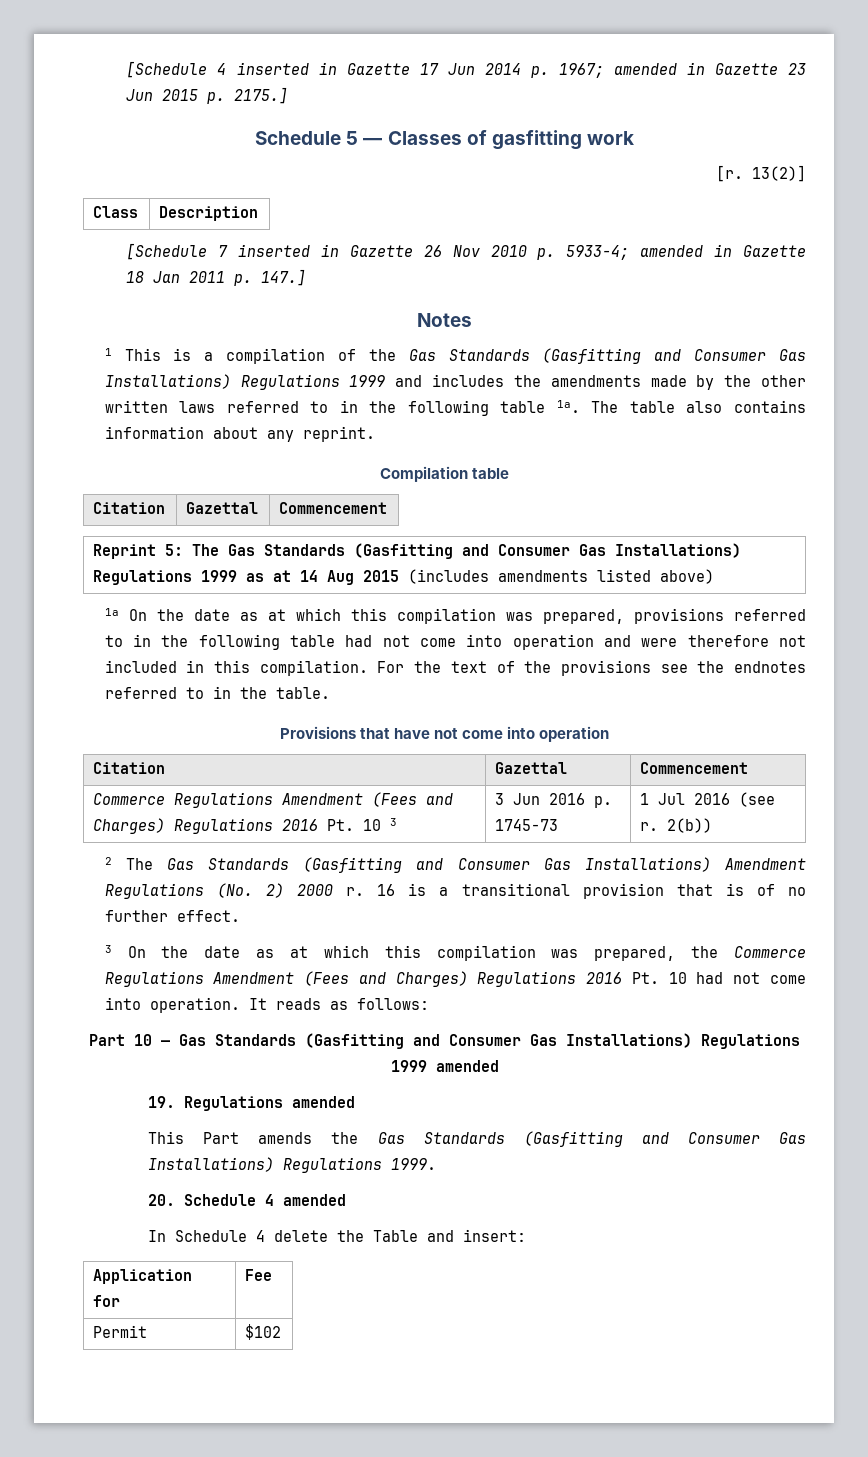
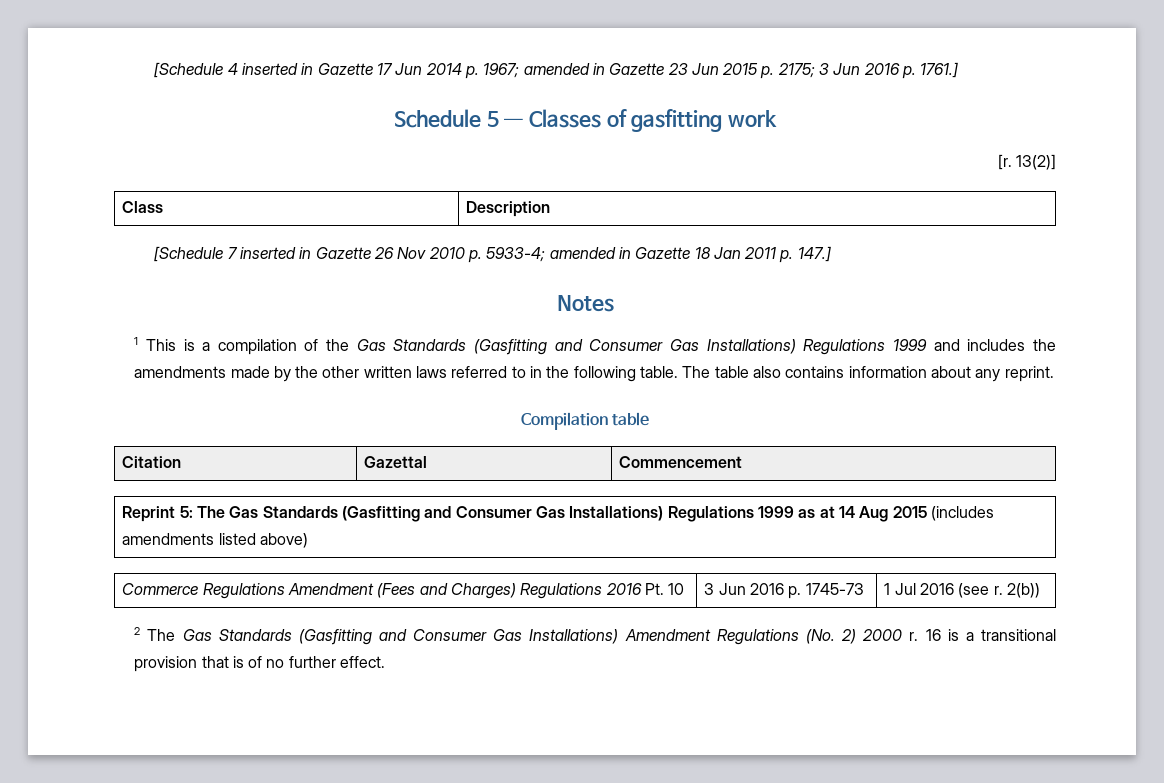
[234,87,289,104] 2175.] -> [777,62,959,79] 2175; 3 Jun 2016 p. 1761.]
[500,400,580,413] table 1a. -> [640,366,679,378] table.
[104,608,807,624] [104,634,806,650] [104,660,806,676] [104,686,330,699] [279,726,610,742] [93,762,166,774] [495,762,568,774] [640,762,749,774] // 1a On the date as at which this compilation was prepared, provisions referred to in the following table had not come into operation and were therefore not included in this compilation. For the text of the provisions see the endnotes referred to in the table. // Provisions that have not come into operation // Citation | Gazettal | Commencement -> (309, 540) none
[390,818,398,826] 3 -> (685, 589) none
[104,945,806,961] [104,971,807,987] [104,997,429,1013] [89,1033,800,1049] [390,1060,499,1072] [148,1096,356,1111] [148,1131,806,1147] [148,1157,437,1173] [148,1194,347,1206] [148,1229,527,1242] [93,1269,193,1284] [93,1295,121,1307] [245,1269,273,1281] [93,1325,148,1338] [245,1324,282,1340] // 3 On the date as at which this compilation was prepared, the Commerce Regulations Amendment (Fees and Charges) Regulations 2016 Pt. 10 had not come into operation. It reads as follows: // Part 10 — Gas Standards (Gasfitting and Consumer Gas Installations) Regulations 1999 amended // 19. Regulations amended // This Part amends the Gas Standards (Gasfitting and Consumer Gas Installations) Regulations 1999. // 20. Schedule 4 amended // In Schedule 4 delete the Table and insert: // Application for | Fee // Permit | $102 -> (386, 662) none

